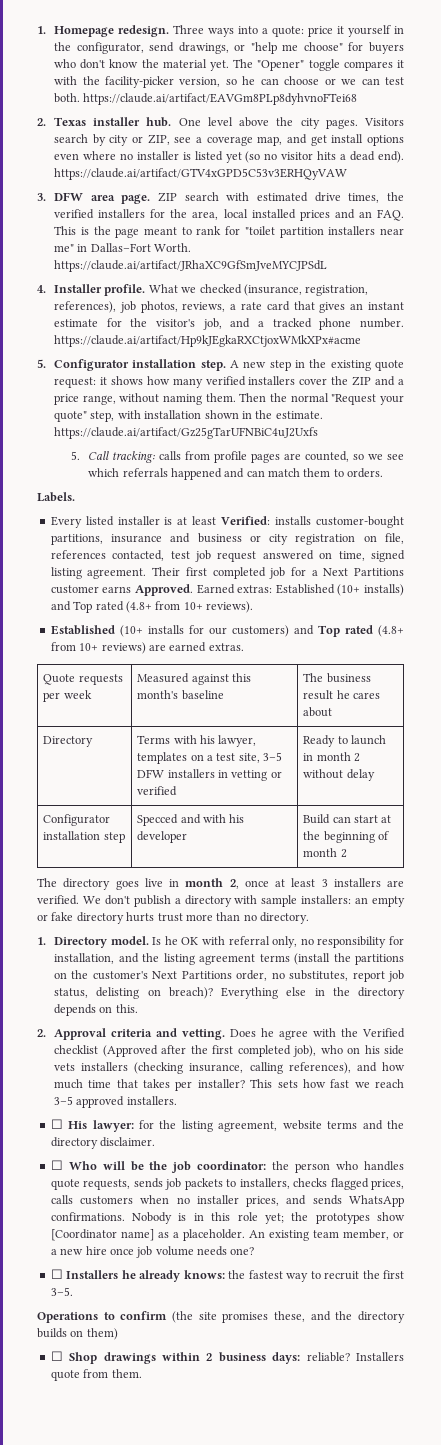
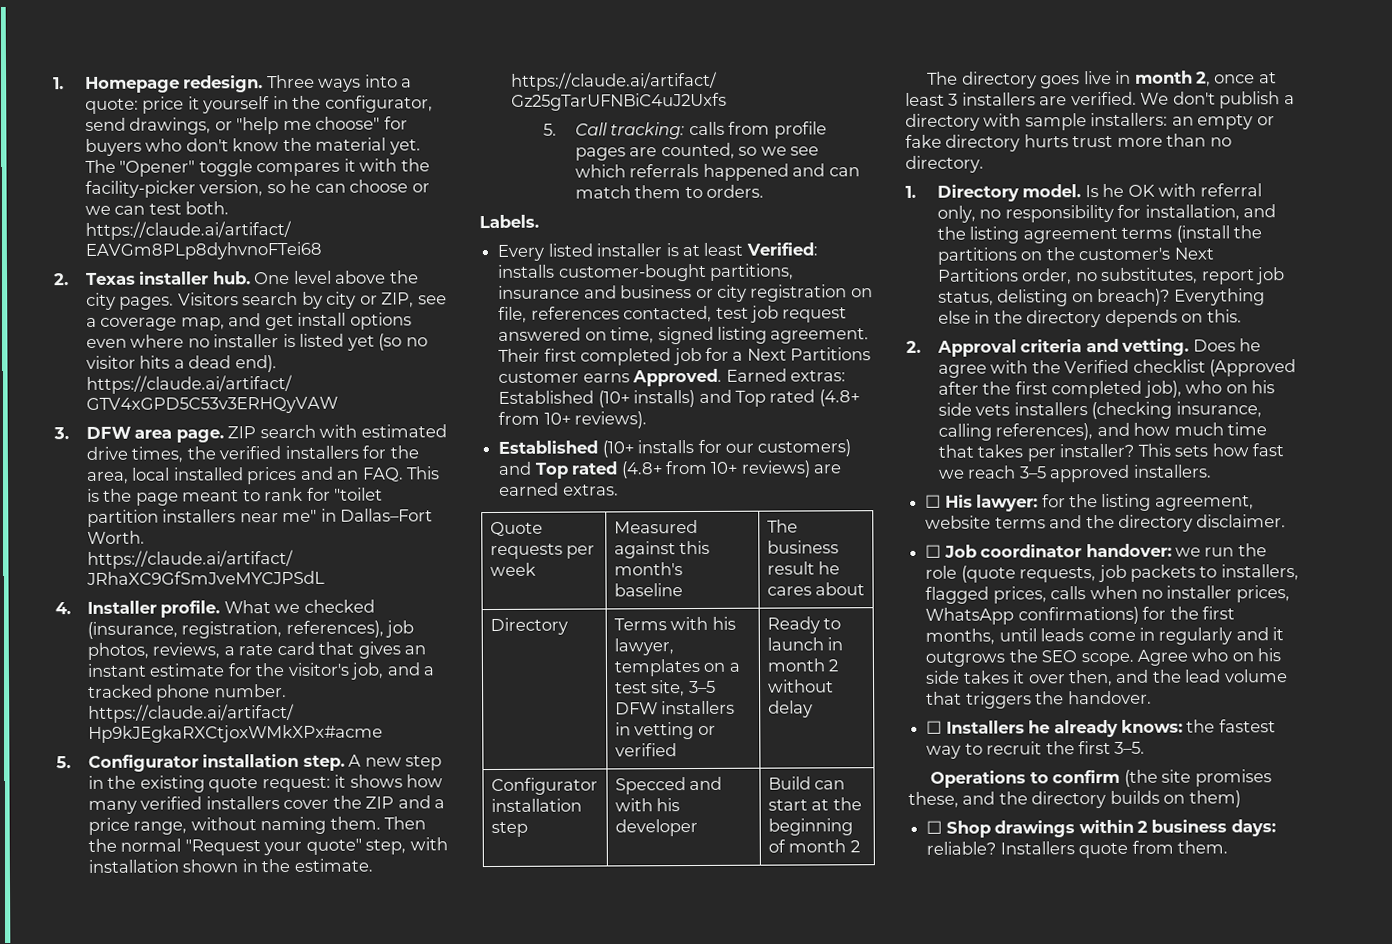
[68,1161,405,1173] [50,1178,163,1190] Who will be the job coordinator: the person who handles quote requests, sends -> [943,543,1267,558] [925,565,1097,583] Job coordinator handover: we run the role (quote requests,
[293,1178,328,1187] checks -> (1299, 572) none
[80,1196,134,1205] customers -> (1087, 593) none
[286,1195,404,1207] [50,1212,405,1224] [50,1229,404,1241] [50,1246,255,1258] and sends WhatsApp confirmations. Nobody is in this role yet; the prototypes show [Coordinator name] as a placeholder. An existing team member, or a new hire once job volume needs one? -> [925,606,1235,625] [925,627,1285,645] [925,648,1282,667] [925,669,1288,687] [926,690,1152,709] WhatsApp confirmations) for the first months, until leads come in regularly and it outgrows the SEO scope. Agree who on his side takes it over then, and the lead volume that triggers the handover.

